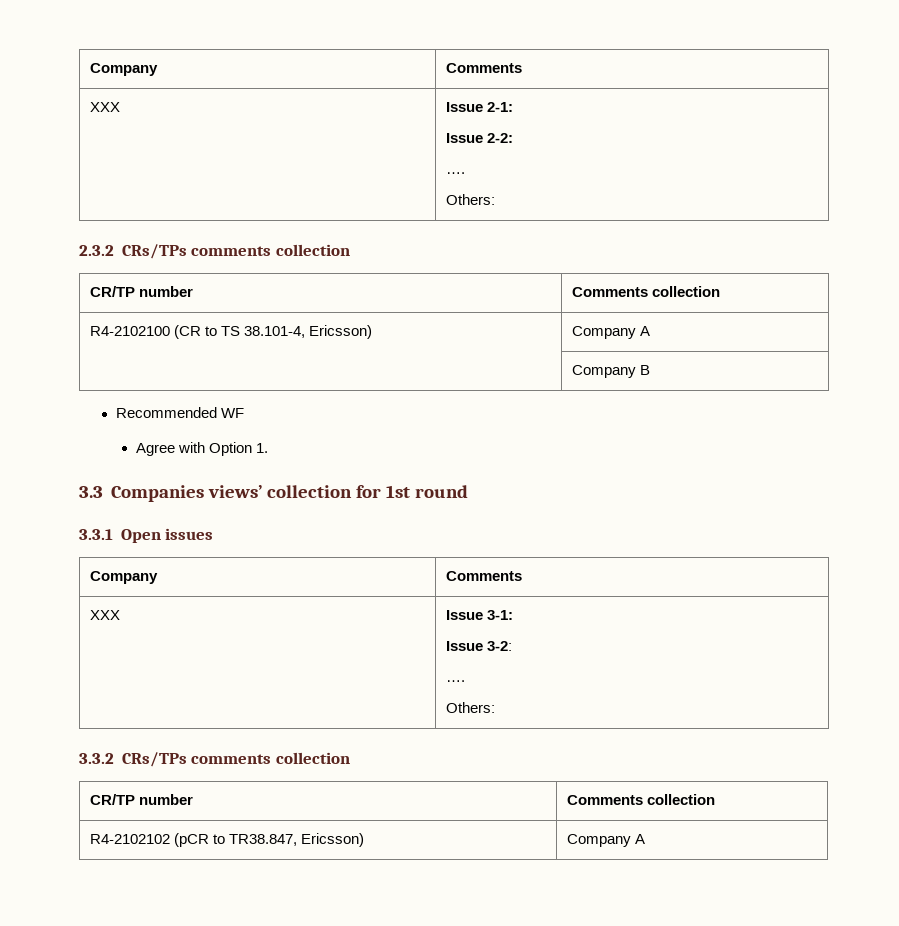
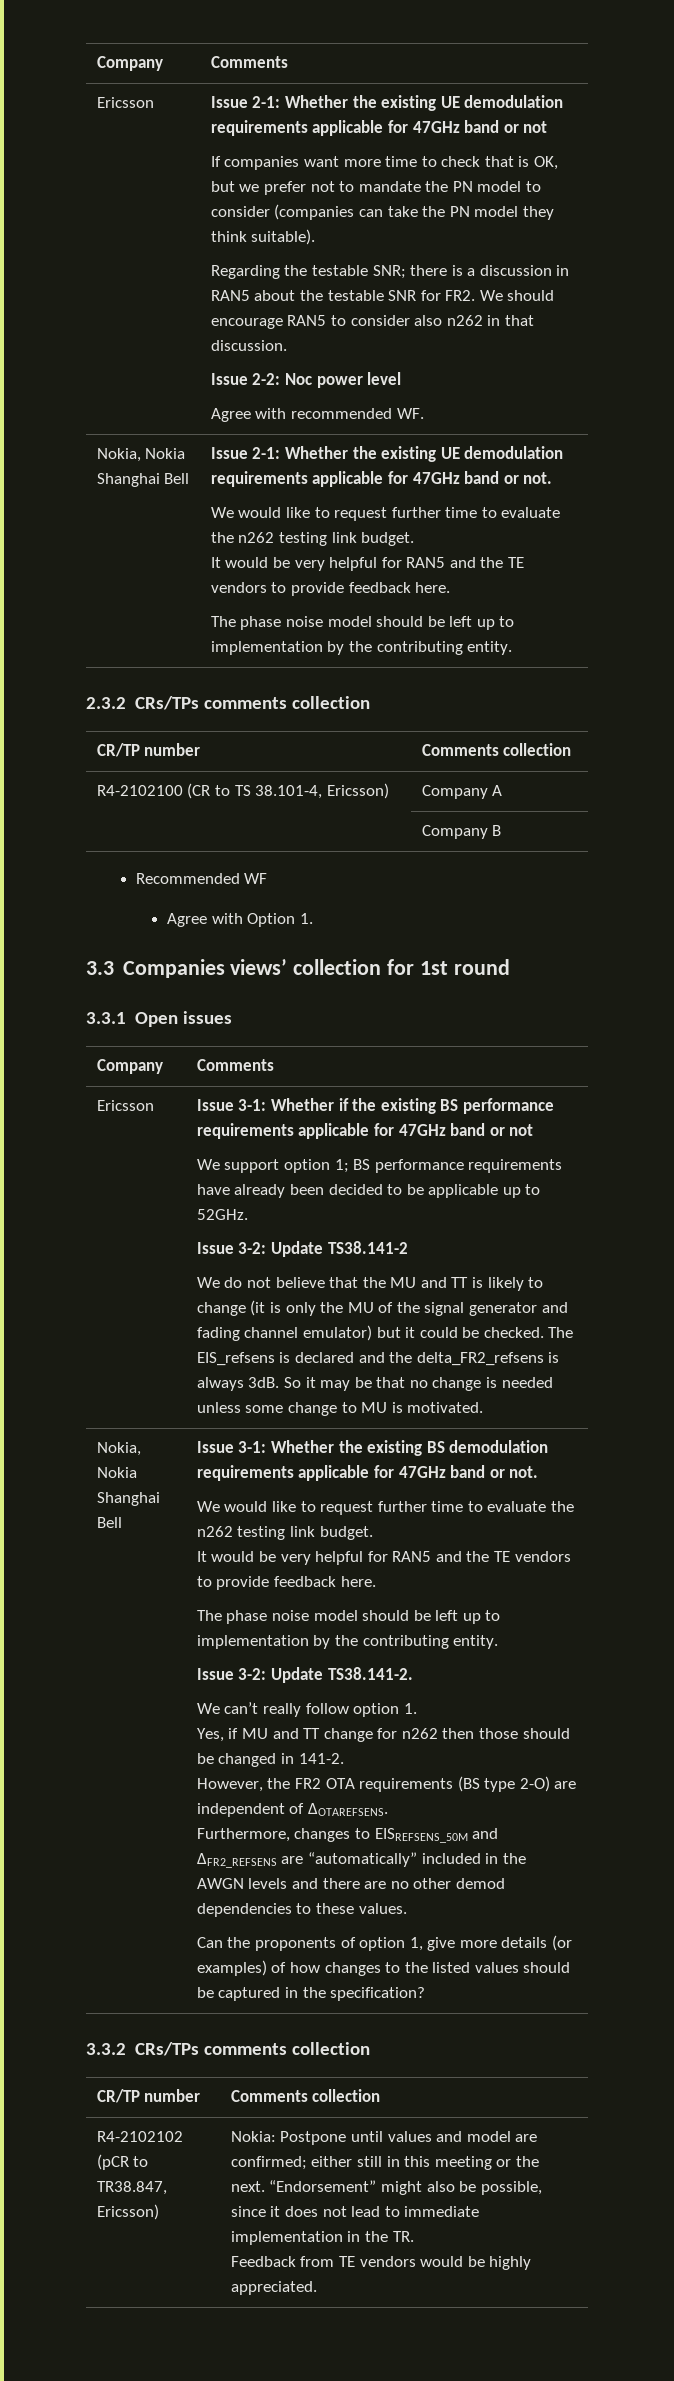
[89,63,158,76] [445,63,522,73] [89,102,120,112] [445,102,513,112] [445,133,513,143] [445,172,465,174] [445,194,495,205] Company | Comments // XXX | Issue 2-1: // Issue 2-2: // …. // Others: -> [96,56,163,71] [210,56,288,68] [96,97,154,108] [210,95,564,111] [210,120,548,136] [210,156,559,170] [210,181,542,195] [210,204,554,220] [210,229,316,245] [210,265,570,279] [210,290,555,301] [210,315,534,329] [210,340,287,351] [210,372,402,388] [210,408,424,422] [96,448,186,462] [96,473,190,487] [210,446,564,462] [210,471,553,487] [210,507,561,521] [210,532,415,546] [210,557,525,571] [210,582,451,596] [210,616,515,630] [210,641,513,655] Company | Comments // Ericsson | Issue 2-1: Whether the existing UE demodulation requirements applicable for 47GHz band or not // If companies want more time to check that is OK, but we prefer not to mandate the PN model to consider (companies can take the PN model they think suitable). // Regarding the testable SNR; there is a discussion in RAN5 about the testable SNR for FR2. We should encourage RAN5 to consider also n262 in that discussion. // Issue 2-2: Noc power level // Agree with recommended WF. // Nokia, Nokia Shanghai Bell | Issue 2-1: Whether the existing UE demodulation requirements applicable for 47GHz band or not. // We would like to request further time to evaluate the n262 testing link budget. // It would be very helpful for RAN5 and the TE vendors to provide feedback here. // The phase noise model should be left up to implementation by the contributing entity.
[89,610,120,620] [445,610,513,620] [445,641,512,651] [445,680,465,682] [445,702,495,713] XXX | Issue 3-1: // Issue 3-2: // …. // Others: -> [96,1100,154,1111] [196,1098,554,1114] [196,1123,534,1139] [196,1159,563,1173] [196,1184,541,1198] [196,1209,248,1220] [196,1241,408,1257] [196,1277,544,1291] [196,1300,568,1316] [196,1325,574,1341] [196,1352,560,1366] [196,1377,553,1391] [196,1402,484,1416] [96,1442,141,1456] [96,1467,137,1478] [96,1492,160,1506] [96,1517,122,1528] [196,1440,549,1456] [196,1465,539,1481] [196,1501,575,1515] [196,1526,373,1540] [196,1551,571,1565] [196,1576,376,1590] [196,1610,501,1624] [196,1635,499,1649] [196,1667,413,1683] [196,1702,417,1717] [196,1728,570,1742] [196,1753,344,1767] [196,1776,577,1792] [196,1803,388,1817] [196,1828,499,1843] [196,1852,526,1868] [196,1878,505,1889] [196,1903,407,1917] [196,1935,573,1951] [196,1960,571,1976] [196,1987,426,2001] Ericsson | Issue 3-1: Whether if the existing BS performance requirements applicable for 47GHz band or not // We support option 1; BS performance requirements have already been decided to be applicable up to 52GHz. // Issue 3-2: Update TS38.141-2 // We do not believe that the MU and TT is likely to change (it is only the MU of the signal generator and fading channel emulator) but it could be checked. The EIS_refsens is declared and the delta_FR2_refsens is always 3dB. So it may be that no change is needed unless some change to MU is motivated. // Nokia, Nokia Shanghai Bell | Issue 3-1: Whether the existing BS demodulation requirements applicable for 47GHz band or not. // We would like to request further time to evaluate the n262 testing link budget. // It would be very helpful for RAN5 and the TE vendors to provide feedback here. // The phase noise model should be left up to implementation by the contributing entity. // Issue 3-2: Update TS38.141-2. // We can’t really follow option 1. // Yes, if MU and TT change for n262 then those should be changed in 141-2. // However, the FR2 OTA requirements (BS type 2-O) are independent of ΔOTAREFSENS. // Furthermore, changes to EISREFSENS_50M and ΔFR2_REFSENS are “automatically” included in the AWGN levels and there are no other demod dependencies to these values. // Can the proponents of option 1, give more details (or examples) of how changes to the listed values should be captured in the specification?
[566,834,645,847] Company A -> [230,2131,538,2145] [230,2156,539,2170] [230,2180,542,2195] [230,2206,480,2217] [230,2231,414,2245] [230,2256,532,2270] [230,2281,317,2295] Nokia: Postpone until values and model are confirmed; either still in this meeting or the next. “Endorsement” might also be possible, since it does not lead to immediate implementation in the TR. // Feedback from TE vendors would be highly appreciated.

